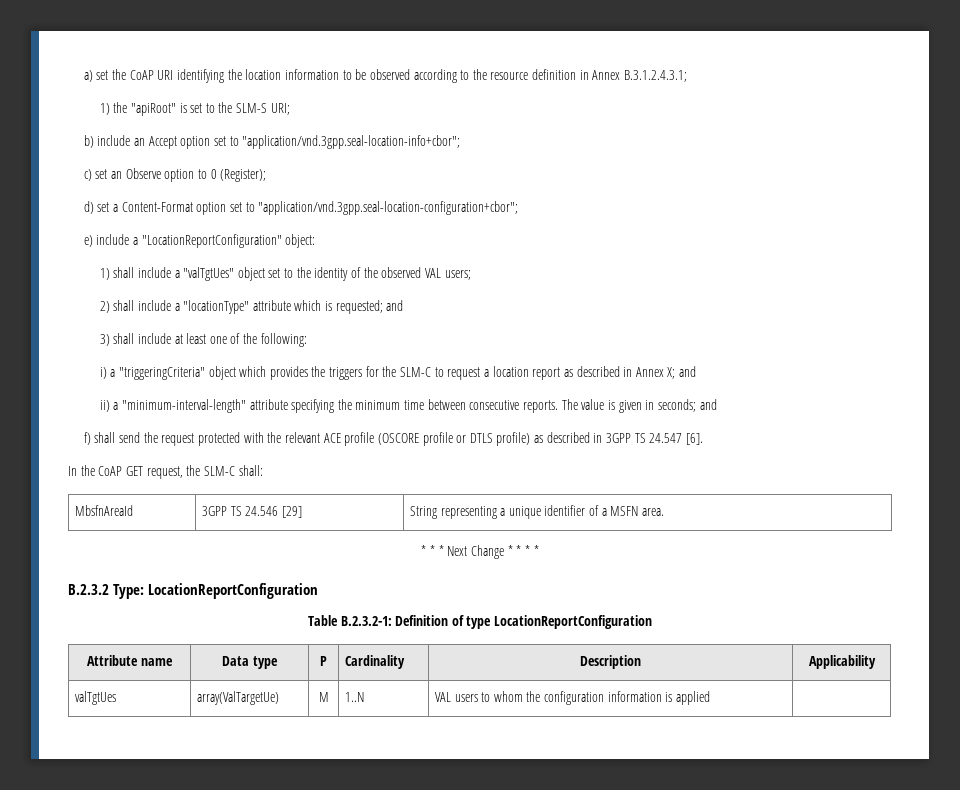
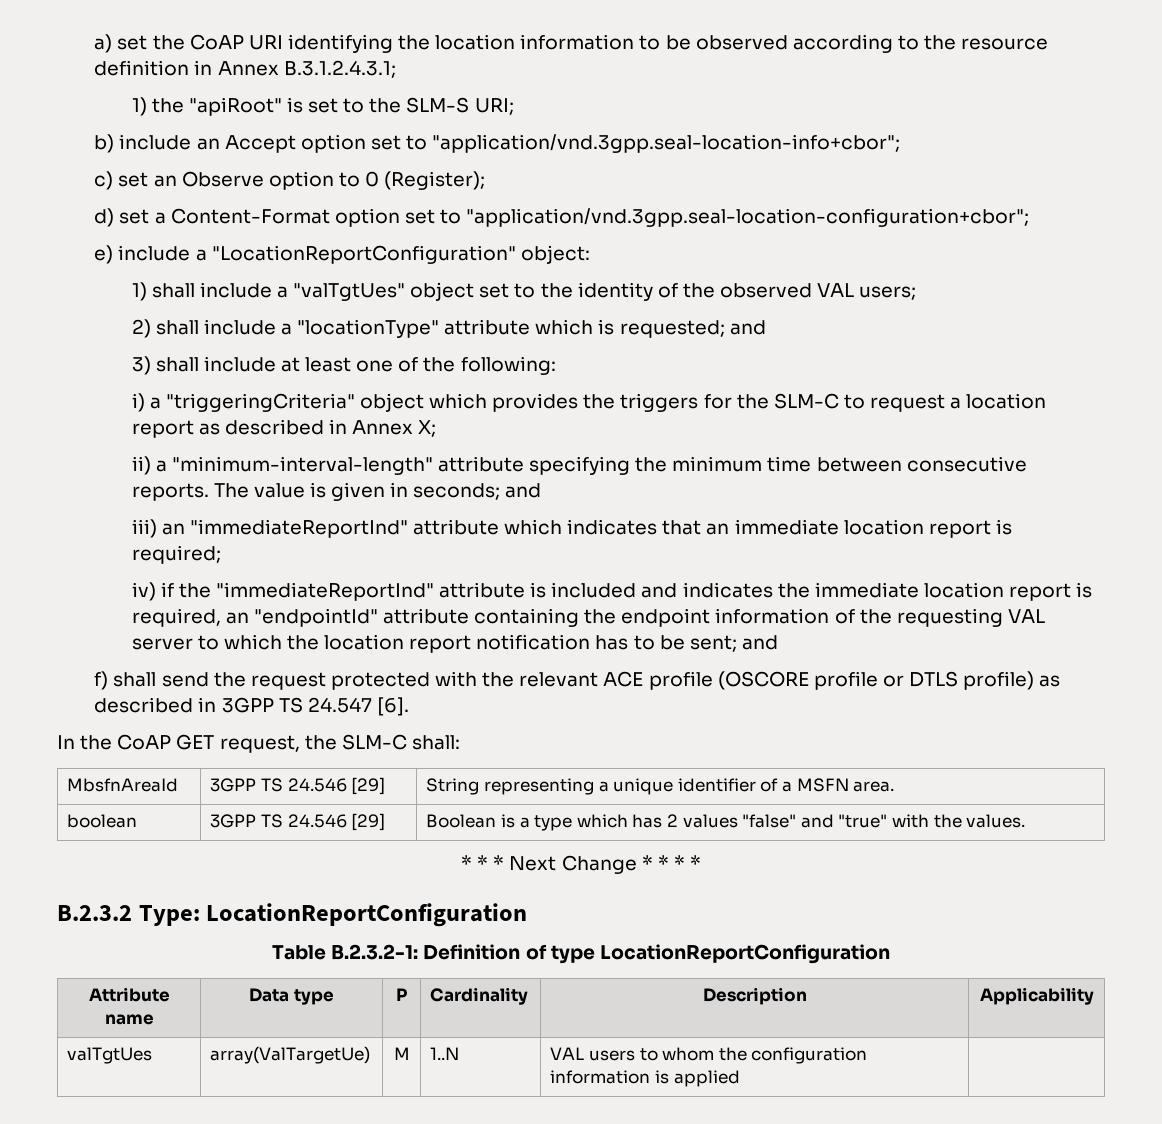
[679,366,697,377] and -> (437, 428) none
(717, 404) none -> [131,519,1012,538] [131,545,221,564] [131,582,1093,601] [131,608,1045,627] [131,634,778,653] // iii) an "immediateReportInd" attribute which indicates that an immediate location report is required; // iv) if the "immediateReportInd" attribute is included and indicates the immediate location report is required, an "endpointId" attribute containing the endpoint information of the requesting VAL server to which the location report notification has to be sent; and
(665, 512) none -> [67,814,138,828] [210,813,386,831] [426,814,1026,831] // boolean | 3GPP TS 24.546 [29] | Boolean is a type which has 2 values "false" and "true" with the values.

